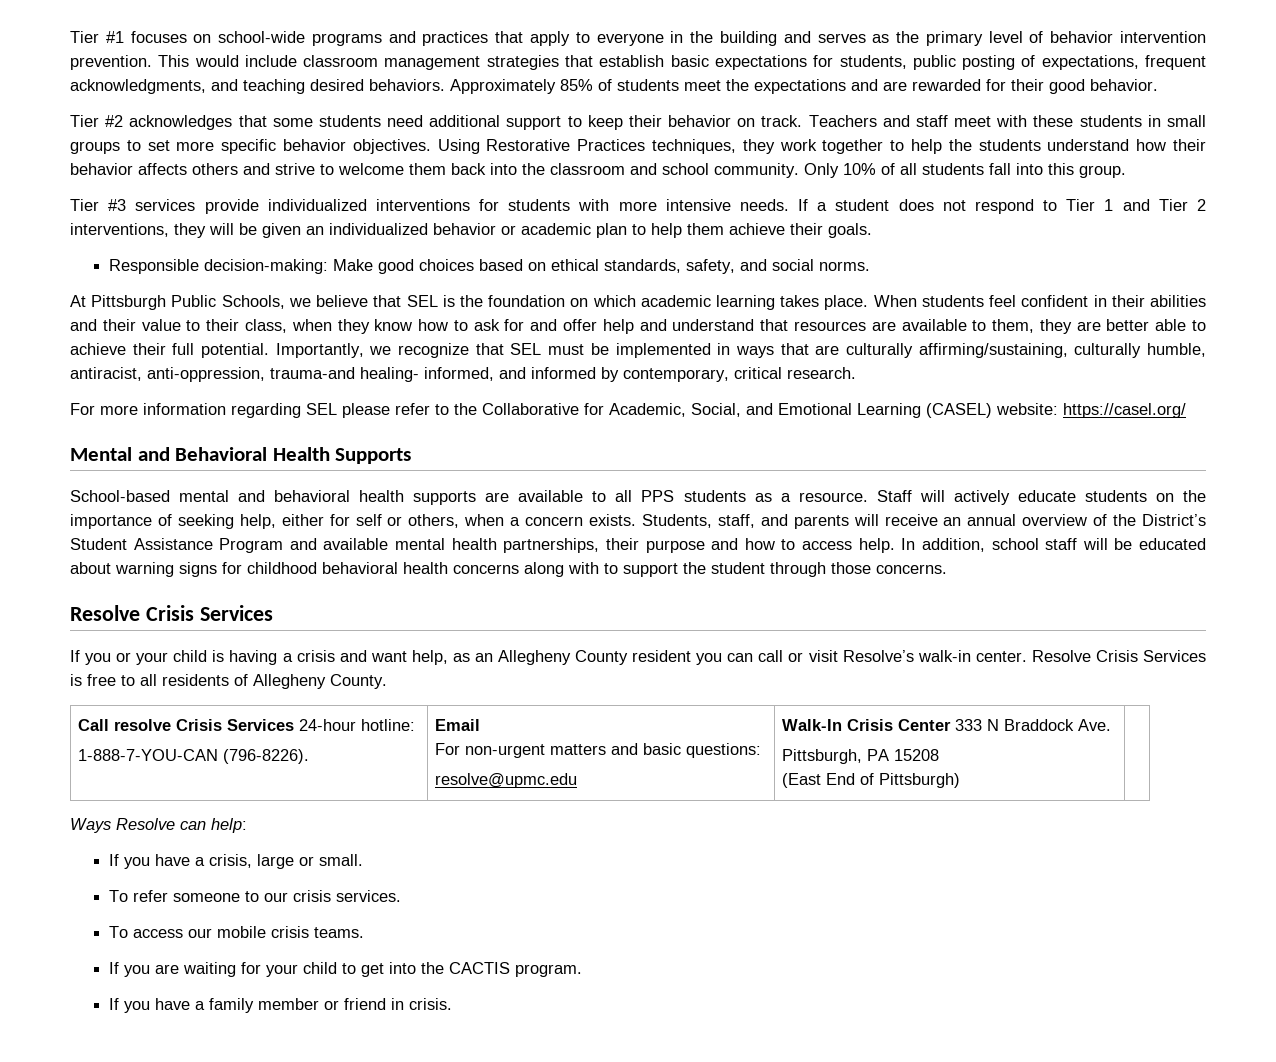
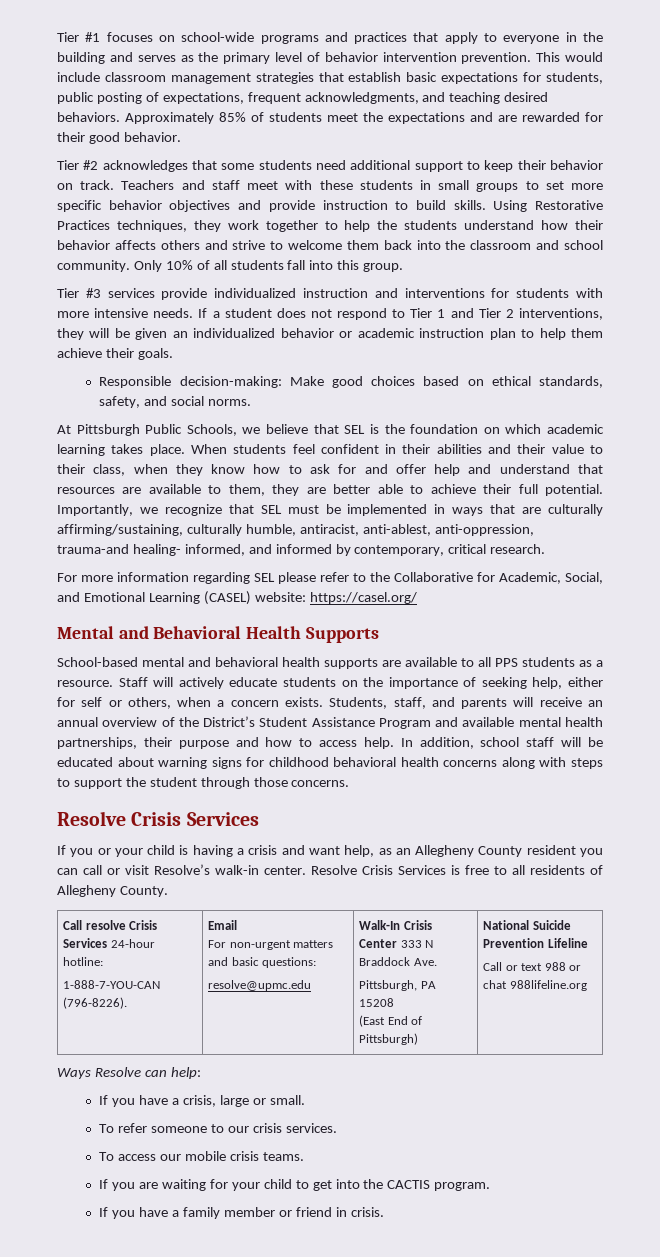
[352,139,431,154] objectives. -> [169,200,486,212] objectives and provide instruction to build skills.
(367, 205) none -> [303,288,398,298] instruction and
(591, 229) none -> [419,328,485,338] instruction
(142, 374) none -> [362,524,431,536] anti-ablest,
(599, 568) none -> [571,758,603,769] steps
(960, 780) none -> [483,920,571,930] [483,938,588,948] [483,962,582,971] [483,980,587,991] National Suicide Prevention Lifeline // Call or text 988 or chat 988lifeline.org

